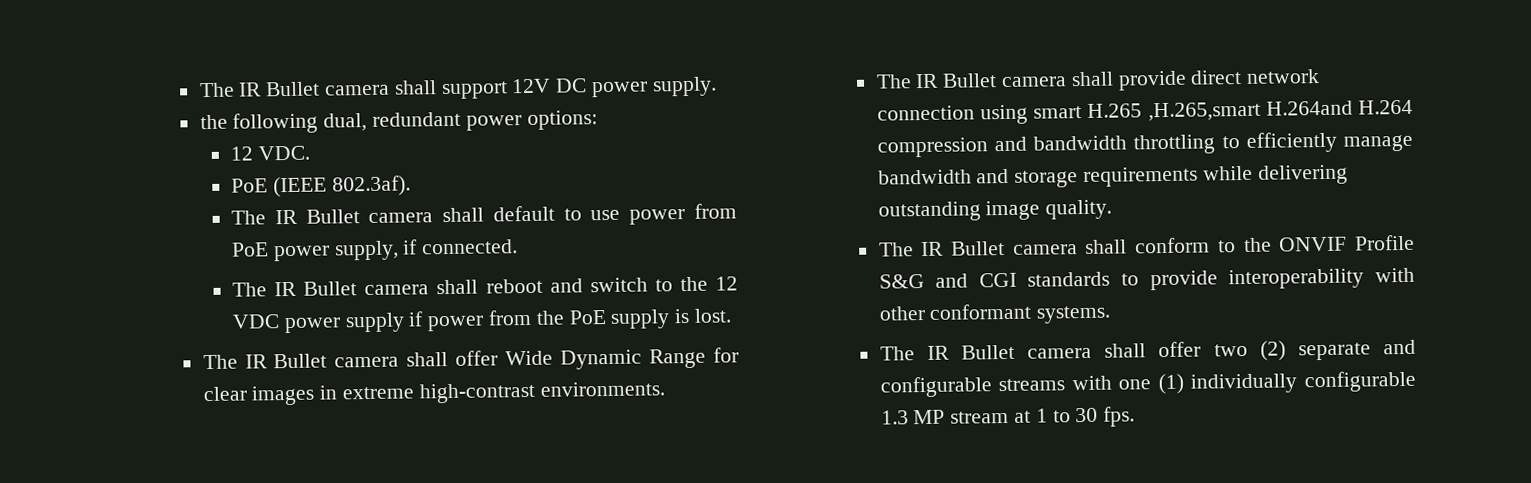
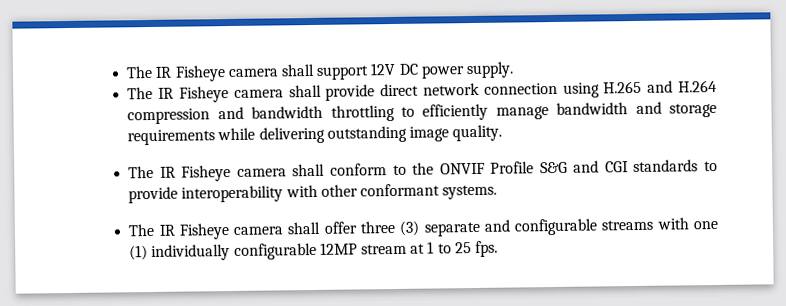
[198,81,321,98] The IR Bullet -> [126,65,226,82] The IR Fisheye
[199,110,598,134] [230,145,310,161] [231,175,411,198] [231,203,737,225] [231,239,519,262] [232,276,738,297] [232,308,733,334] [202,347,740,370] [202,381,665,406] [875,73,998,89] the following dual, redundant power options: // 12 VDC. // PoE (IEEE 802.3af). // The IR Bullet camera shall default to use power from PoE power supply, if connected. // The IR Bullet camera shall reboot and switch to the 12 VDC power supply if power from the PoE supply is lost. // The IR Bullet camera shall offer Wide Dynamic Range for clear images in extreme high-contrast environments. // The IR Bullet -> [127,86,229,103] The IR Fisheye
[1033,100,1353,122] smart H.265 ,H.265,smart H.264and -> [603,80,674,94] H.265 and
[950,241,1005,256] Bullet -> [181,165,232,182] Fisheye
[960,340,1286,361] Bullet camera shall offer two (2) -> [178,220,421,240] Fisheye camera shall offer three (3)
[880,409,946,425] 1.3 MP -> [319,242,358,255] 12MP
[1075,407,1099,423] 30 -> [454,242,472,254] 25

